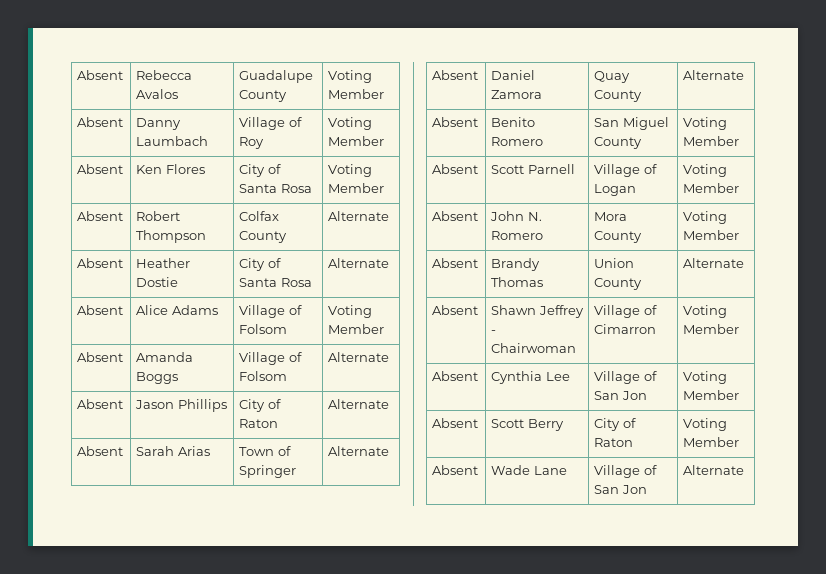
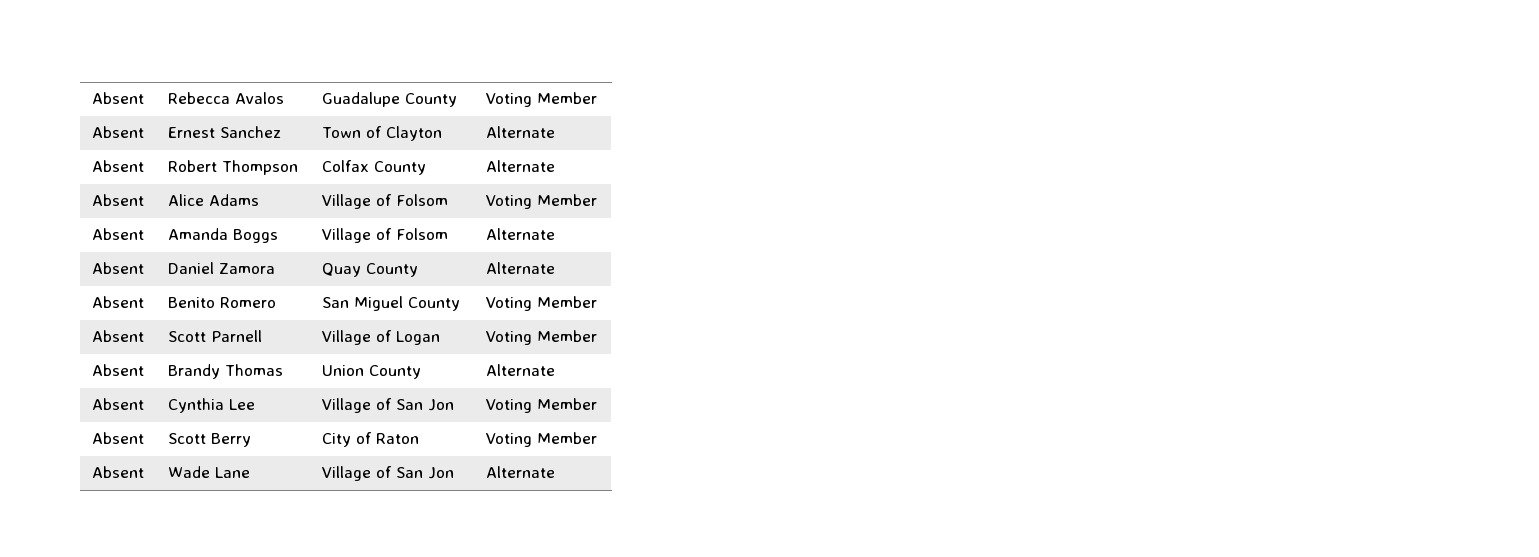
[136,118,182,130] [136,136,209,146] [239,117,302,130] [239,137,265,149] [328,117,373,130] [328,136,385,146] [77,164,124,174] [136,164,205,174] [239,164,281,177] [239,184,312,193] [328,164,373,177] [328,183,385,193] Danny Laumbach | Village of Roy | Voting Member // Absent | Ken Flores | City of Santa Rosa | Voting Member -> [167,126,281,138] [321,126,443,141] [485,126,555,138] Ernest Sanchez | Town of Clayton | Alternate
[77,258,124,268] [136,258,191,268] [136,277,179,287] [239,258,281,271] [239,278,312,287] [328,258,390,268] // Absent | Heather Dostie | City of Santa Rosa | Alternate -> (555, 166) none
[77,399,124,409] [135,399,227,412] [239,399,281,412] [239,419,279,428] [328,399,390,409] [77,446,124,456] [136,446,210,456] [239,446,291,456] [239,465,297,478] [328,446,390,456] // Absent | Jason Phillips | City of Raton | Alternate // Absent | Sarah Arias | Town of Springer | Alternate -> (555, 234) none
[432,211,479,221] [490,211,542,221] [491,231,544,240] [594,212,628,221] [594,231,643,243] [683,211,728,224] [683,230,740,240] // Absent | John N. Romero | Mora County | Voting Member -> (598, 336) none
[432,305,479,315] [491,305,584,318] [491,330,497,334] [491,343,577,353] [594,305,657,318] [594,324,657,334] [683,305,728,318] [683,324,740,334] // Absent | Shawn Jeffrey - Chairwoman | Village of Cimarron | Voting Member -> (555, 370) none

